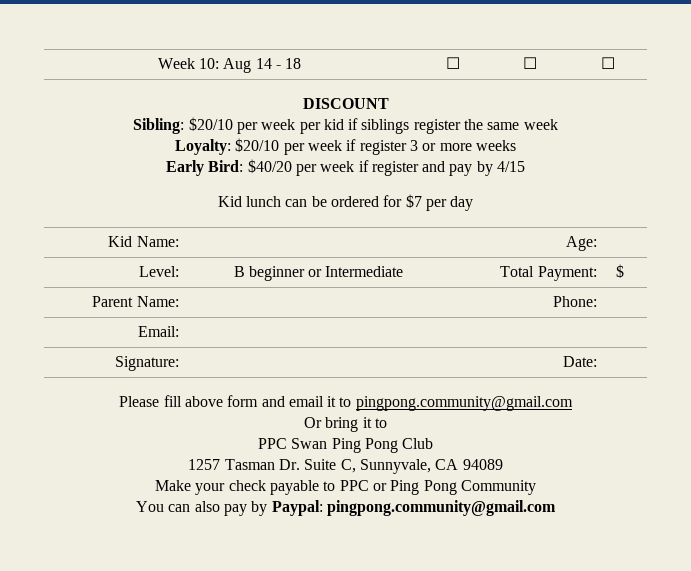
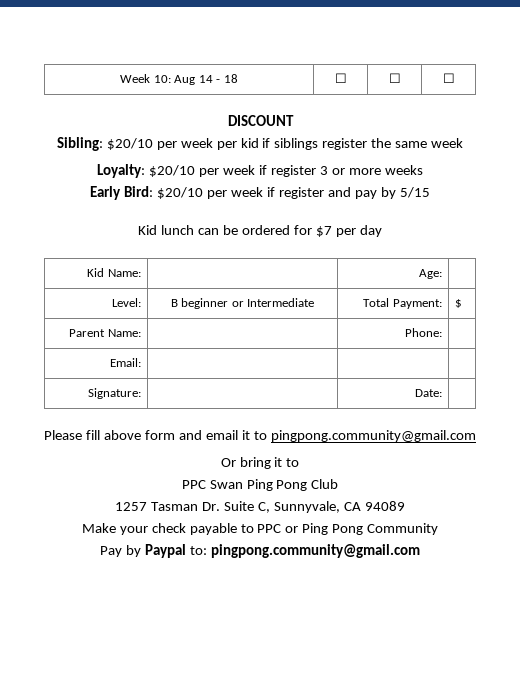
[247,159,292,173] $40/20 -> [157,187,204,199] $20/10
[497,161,526,172] 4/15 -> [399,187,430,198] 5/15
[136,500,323,516] You can also pay by Paypal: -> [100,544,207,558] Pay by Paypal to:

